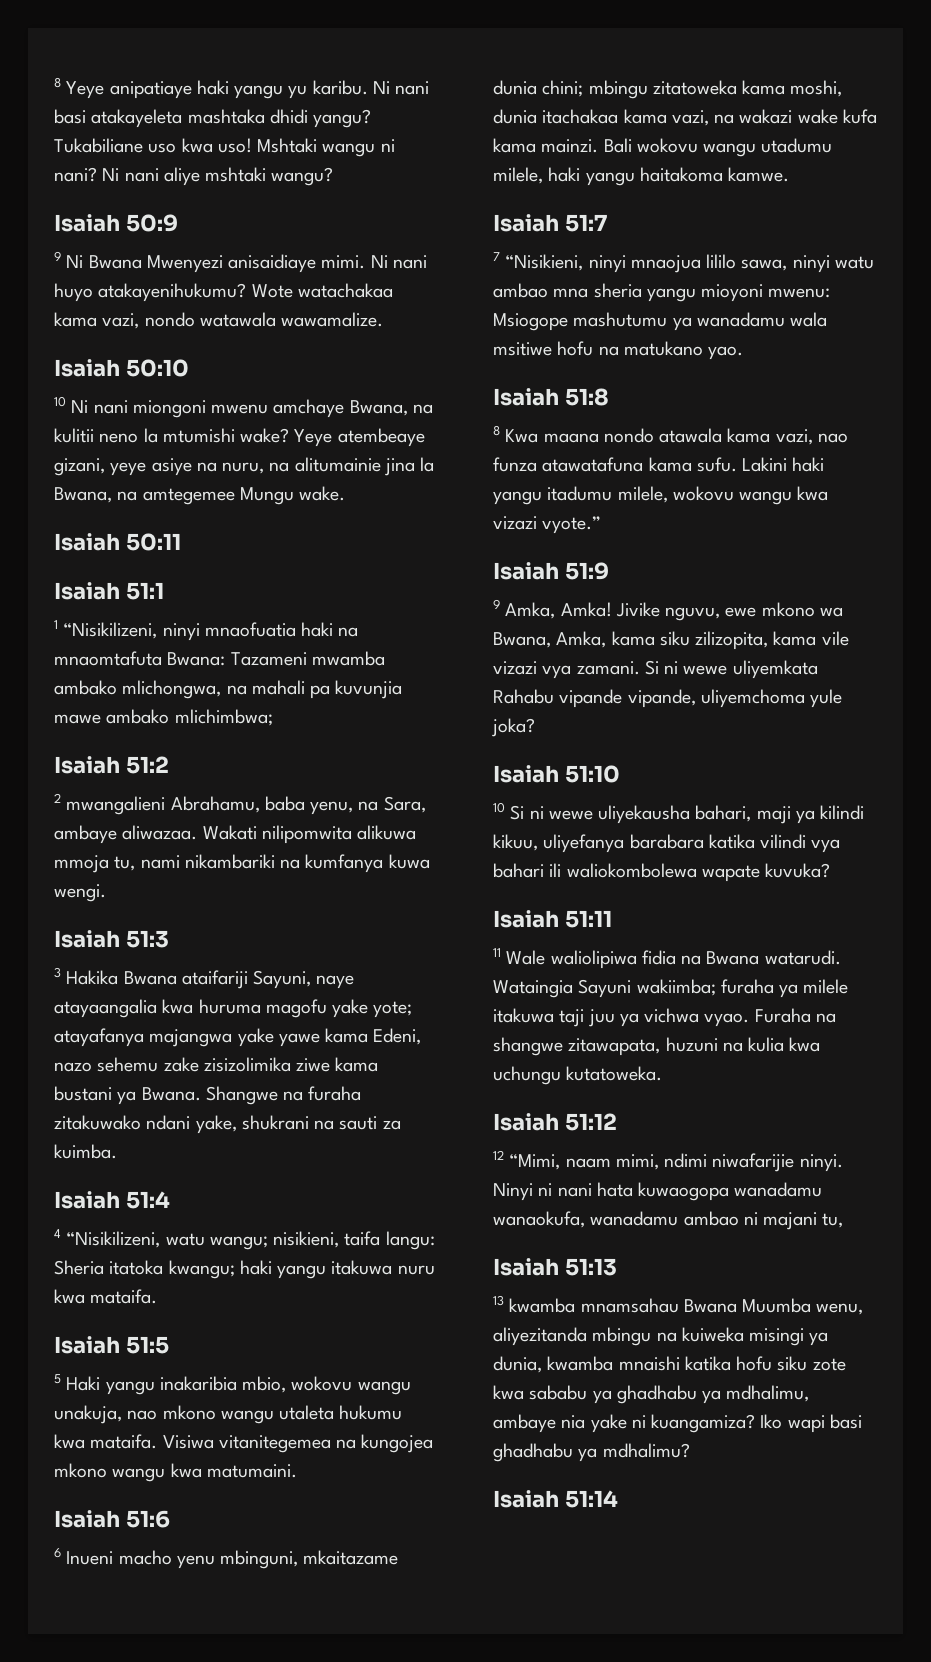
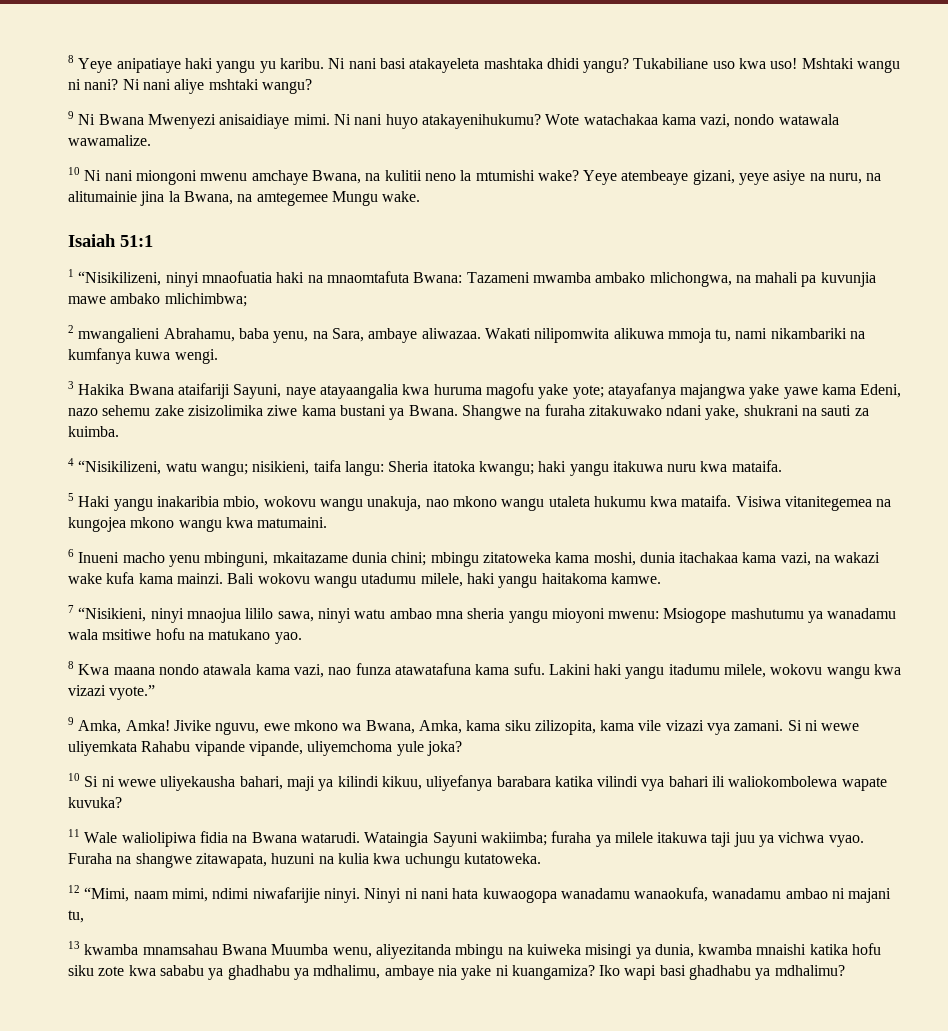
[54,214,178,232] // Isaiah 50:9 -> (312, 86) none
[54,359,189,377] // Isaiah 50:10 -> (151, 140) none
[54,533,181,551] // Isaiah 50:11 -> (421, 196) none
[54,756,169,774] // Isaiah 51:2 -> (247, 300) none
[54,930,169,948] // Isaiah 51:3 -> (218, 356) none
[54,1191,170,1209] // Isaiah 51:4 -> (119, 431) none
[54,1336,169,1354] // Isaiah 51:5 -> (782, 466) none
[54,1510,170,1528] // Isaiah 51:6 -> (328, 522) none
[493,214,607,232] // Isaiah 51:7 -> (661, 578) none
[493,388,609,406] // Isaiah 51:8 -> (302, 638) none
[493,562,609,580] // Isaiah 51:9 -> (156, 692) none
[493,765,620,783] // Isaiah 51:10 -> (462, 748) none
[493,910,612,928] // Isaiah 51:11 -> (122, 802) none
[493,1113,617,1131] // Isaiah 51:12 -> (541, 858) none
[493,1258,617,1276] // Isaiah 51:13 -> (84, 916) none
[493,1490,618,1508] // Isaiah 51:14 -> (845, 970) none

